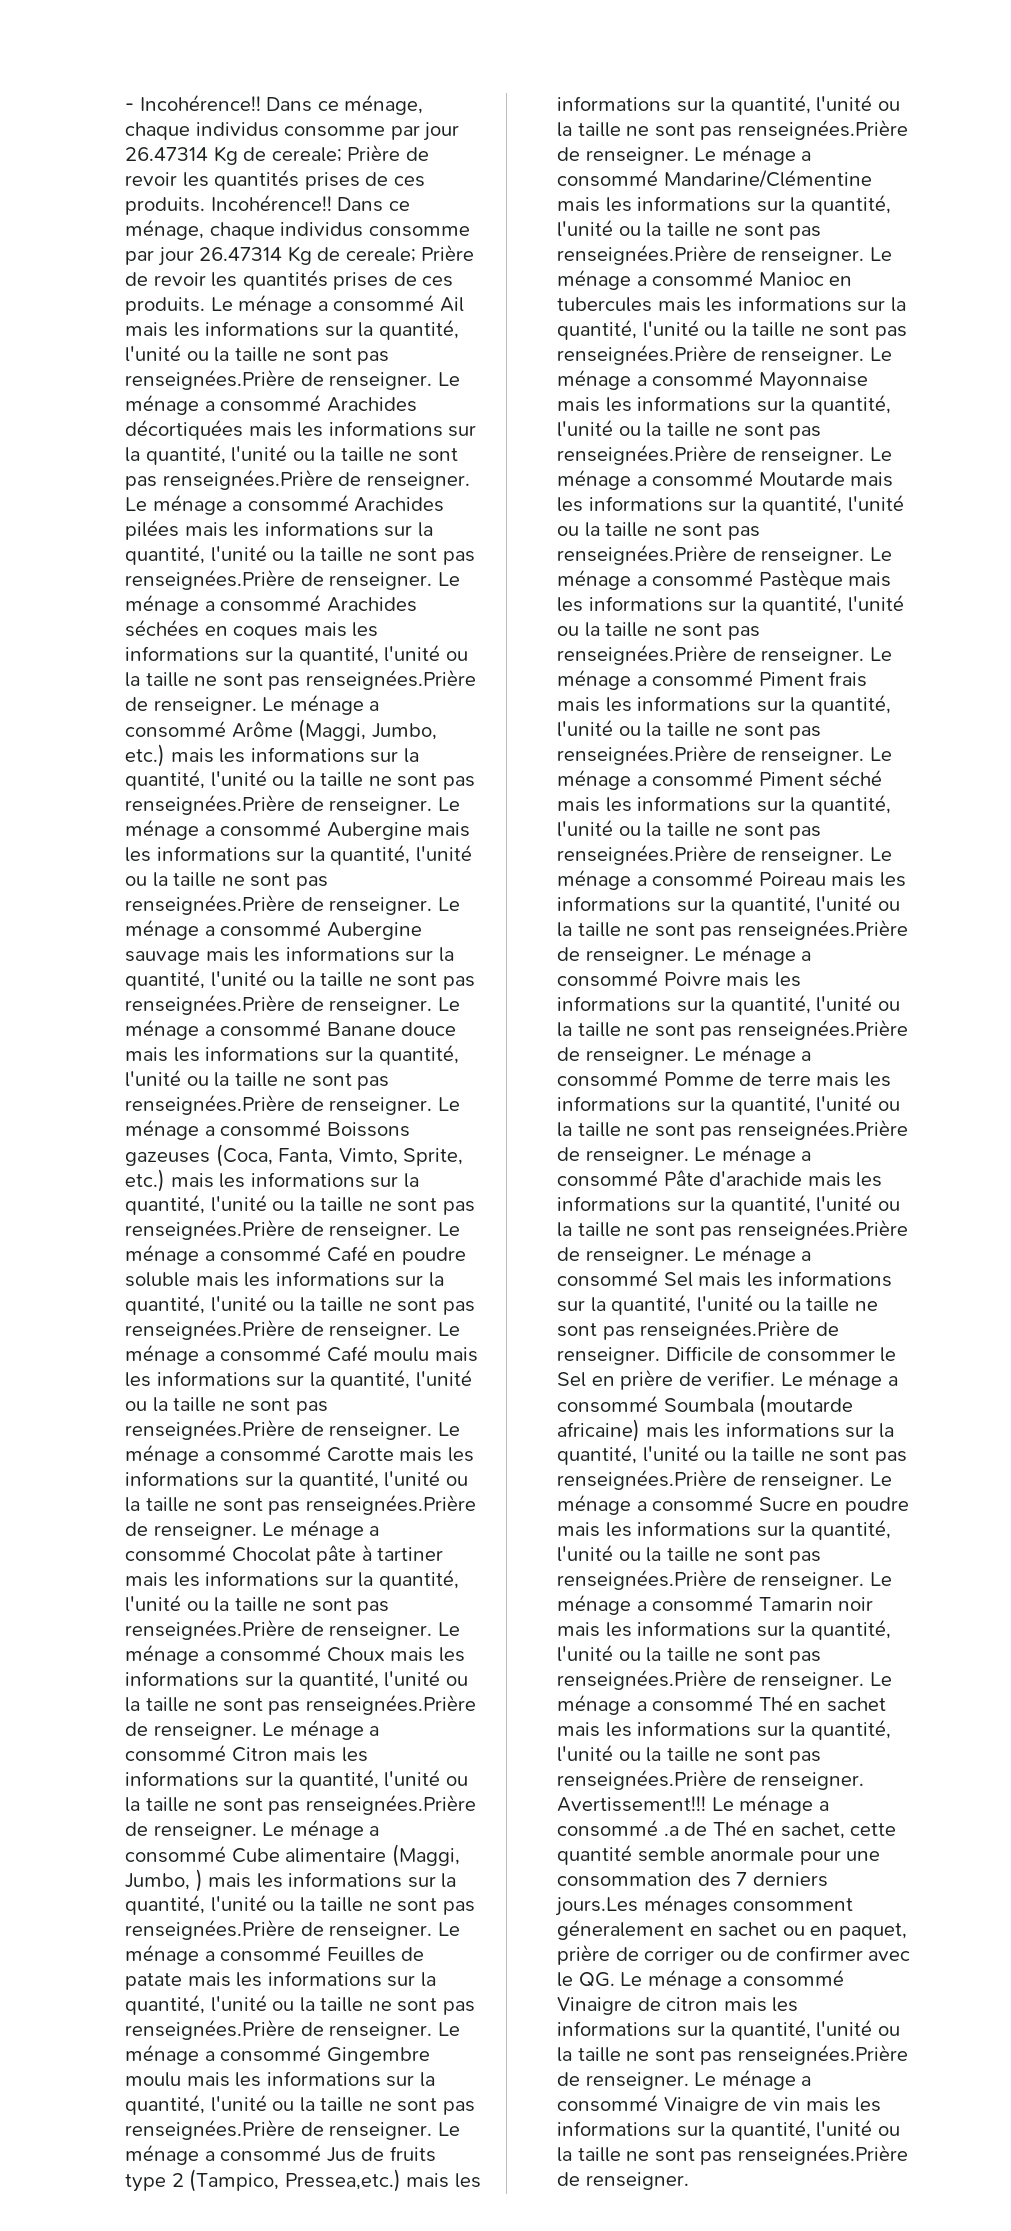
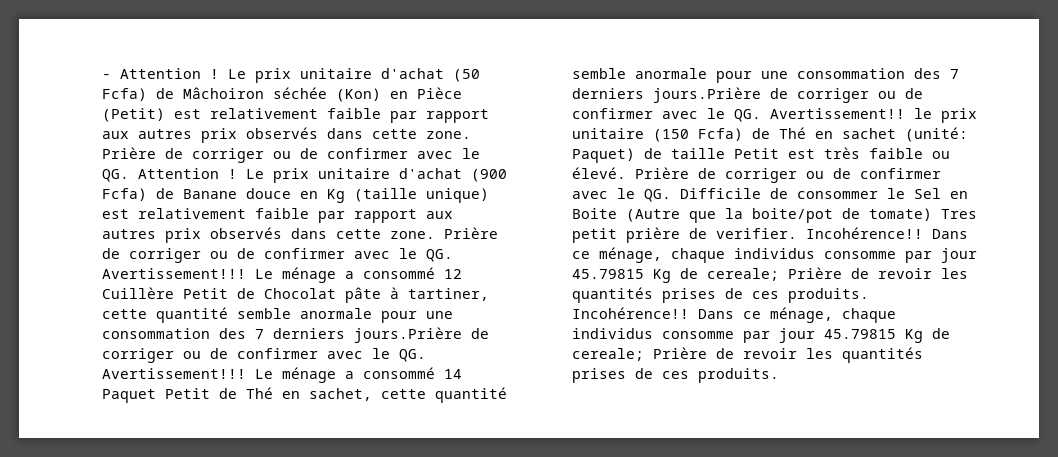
[139,94,424,115] [125,122,460,141] [125,147,209,161] Incohérence!! Dans ce ménage, chaque individus consomme par jour 26.47314 -> [119,68,480,83] [101,87,462,102] [101,108,489,123] [101,127,471,143] [101,147,480,163] [101,168,507,183] [101,188,489,203] [101,208,453,223] [101,227,498,243] [101,248,453,263] [101,267,462,283] [101,287,489,303] [101,307,453,323] [101,327,489,343] [101,348,426,363] [101,367,462,383] [101,387,507,403] [571,68,959,83] [571,87,923,103] [571,108,977,123] [571,127,968,142] [571,147,950,163] [571,167,941,183] [571,188,968,202] [571,208,977,223] [571,227,968,243] [571,247,977,263] [571,269,644,279] Attention ! Le prix unitaire d'achat (50 Fcfa) de Mâchoiron séchée (Kon) en Pièce (Petit) est relativement faible par rapport aux autres prix observés dans cette zone. Prière de corriger ou de confirmer avec le QG. Attention ! Le prix unitaire d'achat (900 Fcfa) de Banane douce en Kg (taille unique) est relativement faible par rapport aux autres prix observés dans cette zone. Prière de corriger ou de confirmer avec le QG. Avertissement!!! Le ménage a consommé 12 Cuillère Petit de Chocolat pâte à tartiner, cette quantité semble anormale pour une consommation des 7 derniers jours.Prière de corriger ou de confirmer avec le QG. Avertissement!!! Le ménage a consommé 14 Paquet Petit de Thé en sachet, cette quantité semble anormale pour une consommation des 7 derniers jours.Prière de corriger ou de confirmer avec le QG. Avertissement!! le prix unitaire (150 Fcfa) de Thé en sachet (unité: Paquet) de taille Petit est très faible ou élevé. Prière de corriger ou de confirmer avec le QG. Difficile de consommer le Sel en Boite (Autre que la boite/pot de tomate) Tres petit prière de verifier. Incohérence!! Dans ce ménage, chaque individus consomme par jour 45.79815
[199,247,283,261] 26.47314 -> [823,329,896,339] 45.79815
[210,294,464,315] [125,319,459,340] [125,344,390,365] [125,369,460,390] [125,394,417,415] [125,419,477,440] [125,444,458,465] [125,469,470,490] [125,494,445,515] [125,519,433,540] [125,544,475,565] [125,569,460,590] [125,594,417,615] [125,619,379,640] [125,644,468,665] [125,669,476,690] [125,694,380,715] [125,719,437,742] [125,744,419,767] [125,769,475,790] [125,794,460,815] [125,819,471,840] [125,844,472,865] [125,872,328,890] [125,894,460,915] [125,919,422,940] [125,946,454,965] [125,969,475,990] [125,994,460,1015] [125,1019,457,1040] [125,1044,459,1065] [125,1069,390,1090] [125,1094,460,1115] [125,1119,410,1140] [125,1144,464,1167] [125,1169,419,1192] [125,1194,475,1215] [125,1219,460,1240] [125,1244,466,1265] [125,1271,444,1287] [125,1294,475,1315] [125,1319,460,1340] [125,1344,478,1365] [125,1369,472,1390] [125,1397,328,1415] [125,1419,460,1440] [125,1444,474,1465] [125,1469,468,1490] [125,1494,476,1515] [125,1519,380,1540] [125,1544,444,1565] [125,1569,459,1590] [125,1594,390,1615] [125,1619,460,1640] [125,1644,465,1665] [125,1669,468,1690] [125,1694,476,1715] [125,1719,380,1740] [125,1744,368,1762] [125,1769,468,1790] [125,1794,476,1815] [125,1819,380,1840] [125,1844,460,1867] [125,1869,457,1892] [125,1894,475,1915] [125,1919,460,1940] [125,1944,425,1965] [125,1971,436,1990] [125,1994,475,2015] [125,2019,460,2040] [125,2044,430,2065] [125,2071,435,2087] [125,2094,475,2115] [125,2119,460,2140] [125,2144,436,2165] [125,2169,481,2192] [557,94,900,115] [557,119,908,140] [557,144,812,165] [557,169,872,188] [557,194,891,215] [557,219,822,240] [557,244,892,265] [557,269,853,290] [557,296,906,312] [557,319,907,340] [557,344,892,365] [557,369,868,391] [557,394,891,415] [557,419,822,440] [557,444,892,465] [557,469,894,490] [557,494,904,515] [557,522,760,540] [557,544,892,565] [557,569,892,590] [557,594,904,615] [557,622,760,640] [557,644,892,665] [557,669,868,690] [557,694,891,715] [557,719,822,740] [557,744,892,765] [557,769,883,790] [557,794,891,815] [557,819,822,840] [557,844,892,865] [557,869,906,890] [557,894,900,915] [557,919,908,940] [557,944,812,965] [557,969,801,987] [557,994,900,1015] [557,1019,908,1040] [557,1044,812,1065] [557,1069,891,1087] [557,1094,900,1115] [557,1119,908,1140] [557,1144,812,1165] [557,1169,883,1187] [557,1194,900,1215] [557,1219,908,1240] [557,1244,812,1265] [557,1269,893,1287] [557,1294,878,1315] [557,1319,839,1340] [557,1346,897,1365] [557,1369,898,1390] [557,1394,854,1417] [557,1419,894,1442] [557,1444,907,1465] [557,1469,892,1490] [557,1494,909,1515] [557,1519,891,1540] [557,1544,822,1565] [557,1569,892,1590] [557,1594,874,1615] [557,1619,891,1640] [557,1644,822,1665] [557,1669,892,1690] [557,1694,886,1715] [557,1719,891,1740] [557,1744,822,1765] [557,1769,865,1790] [557,1794,829,1815] [557,1819,897,1839] [557,1844,881,1865] [557,1872,828,1887] [555,1894,854,1916] [557,1919,907,1940] [557,1944,911,1965] [557,1969,844,1990] [557,1997,799,2015] [557,2019,900,2040] [557,2044,908,2065] [557,2069,812,2090] [557,2094,881,2115] [557,2119,900,2140] [557,2144,908,2165] [557,2172,689,2190] Le ménage a consommé Ail mais les informations sur la quantité, l'unité ou la taille ne sont pas renseignées.Prière de renseigner. Le ménage a consommé Arachides décortiquées mais les informations sur la quantité, l'unité ou la taille ne sont pas renseignées.Prière de renseigner. Le ménage a consommé Arachides pilées mais les informations sur la quantité, l'unité ou la taille ne sont pas renseignées.Prière de renseigner. Le ménage a consommé Arachides séchées en coques mais les informations sur la quantité, l'unité ou la taille ne sont pas renseignées.Prière de renseigner. Le ménage a consommé Arôme (Maggi, Jumbo, etc.) mais les informations sur la quantité, l'unité ou la taille ne sont pas renseignées.Prière de renseigner. Le ménage a consommé Aubergine mais les informations sur la quantité, l'unité ou la taille ne sont pas renseignées.Prière de renseigner. Le ménage a consommé Aubergine sauvage mais les informations sur la quantité, l'unité ou la taille ne sont pas renseignées.Prière de renseigner. Le ménage a consommé Banane douce mais les informations sur la quantité, l'unité ou la taille ne sont pas renseignées.Prière de renseigner. Le ménage a consommé Boissons gazeuses (Coca, Fanta, Vimto, Sprite, etc.) mais les informations sur la quantité, l'unité ou la taille ne sont pas renseignées.Prière de renseigner. Le ménage a consommé Café en poudre soluble mais les informations sur la quantité, l'unité ou la taille ne sont pas renseignées.Prière de renseigner. Le ménage a consommé Café moulu mais les informations sur la quantité, l'unité ou la taille ne sont pas renseignées.Prière de renseigner. Le ménage a consommé Carotte mais les informations sur la quantité, l'unité ou la taille ne sont pas renseignées.Prière de renseigner. Le ménage a consommé Chocolat pâte à tartiner mais les informations sur la quantité, l'unité ou la taille ne sont pas renseignées.Prière de renseigner. Le ménage a consommé Choux mais les informations sur la quantité, l'unité ou la taille ne sont pas renseignées.Prière de renseigner. Le ménage a consommé Citron mais les informations sur la quantité, l'unité ou la taille ne sont pas renseignées.Prière de renseigner. Le ménage a consommé Cube alimentaire (Maggi, Jumbo, ) mais les informations sur la quantité, l'unité ou la taille ne sont pas renseignées.Prière de renseigner. Le ménage a consommé Feuilles de patate mais les informations sur la quantité, l'unité ou la taille ne sont pas renseignées.Prière de renseigner. Le ménage a consommé Gingembre moulu mais les informations sur la quantité, l'unité ou la taille ne sont pas renseignées.Prière de renseigner. Le ménage a consommé Jus de fruits type 2 (Tampico, Pressea,etc.) mais les informations sur la quantité, l'unité ou la taille ne sont pas renseignées.Prière de renseigner. Le ménage a consommé Mandarine/Clémentine mais les informations sur la quantité, l'unité ou la taille ne sont pas renseignées.Prière de renseigner. Le ménage a consommé Manioc en tubercules mais les informations sur la quantité, l'unité ou la taille ne sont pas renseignées.Prière de renseigner. Le ménage a consommé Mayonnaise mais les informations sur la quantité, l'unité ou la taille ne sont pas renseignées.Prière de renseigner. Le ménage a consommé Moutarde mais les informations sur la quantité, l'unité ou la taille ne sont pas renseignées.Prière de renseigner. Le ménage a consommé Pastèque mais les informations sur la quantité, l'unité ou la taille ne sont pas renseignées.Prière de renseigner. Le ménage a consommé Piment frais mais les informations sur la quantité, l'unité ou la taille ne sont pas renseignées.Prière de renseigner. Le ménage a consommé Piment séché mais les informations sur la quantité, l'unité ou la taille ne sont pas renseignées.Prière de renseigner. Le ménage a consommé Poireau mais les informations sur la quantité, l'unité ou la taille ne sont pas renseignées.Prière de renseigner. Le ménage a consommé Poivre mais les informations sur la quantité, l'unité ou la taille ne sont pas renseignées.Prière de renseigner. Le ménage a consommé Pomme de terre mais les informations sur la quantité, l'unité ou la taille ne sont pas renseignées.Prière de renseigner. Le ménage a consommé Pâte d'arachide mais les informations sur la quantité, l'unité ou la taille ne sont pas renseignées.Prière de renseigner. Le ménage a consommé Sel mais les informations sur la quantité, l'unité ou la taille ne sont pas renseignées.Prière de renseigner. Difficile de consommer le Sel en prière de verifier. Le ménage a consommé Soumbala (moutarde africaine) mais les informations sur la quantité, l'unité ou la taille ne sont pas renseignées.Prière de renseigner. Le ménage a consommé Sucre en poudre mais les informations sur la quantité, l'unité ou la taille ne sont pas renseignées.Prière de renseigner. Le ménage a consommé Tamarin noir mais les informations sur la quantité, l'unité ou la taille ne sont pas renseignées.Prière de renseigner. Le ménage a consommé Thé en sachet mais les informations sur la quantité, l'unité ou la taille ne sont pas renseignées.Prière de renseigner. Avertissement!!! Le ménage a consommé .a de Thé en sachet, cette quantité semble anormale pour une consommation des 7 derniers jours.Les ménages consomment géneralement en sachet ou en paquet, prière de corriger ou de confirmer avec le QG. Le ménage a consommé Vinaigre de citron mais les informations sur la quantité, l'unité ou la taille ne sont pas renseignées.Prière de renseigner. Le ménage a consommé Vinaigre de vin mais les informations sur la quantité, l'unité ou la taille ne sont pas renseignées.Prière de renseigner. -> (779, 375) none

